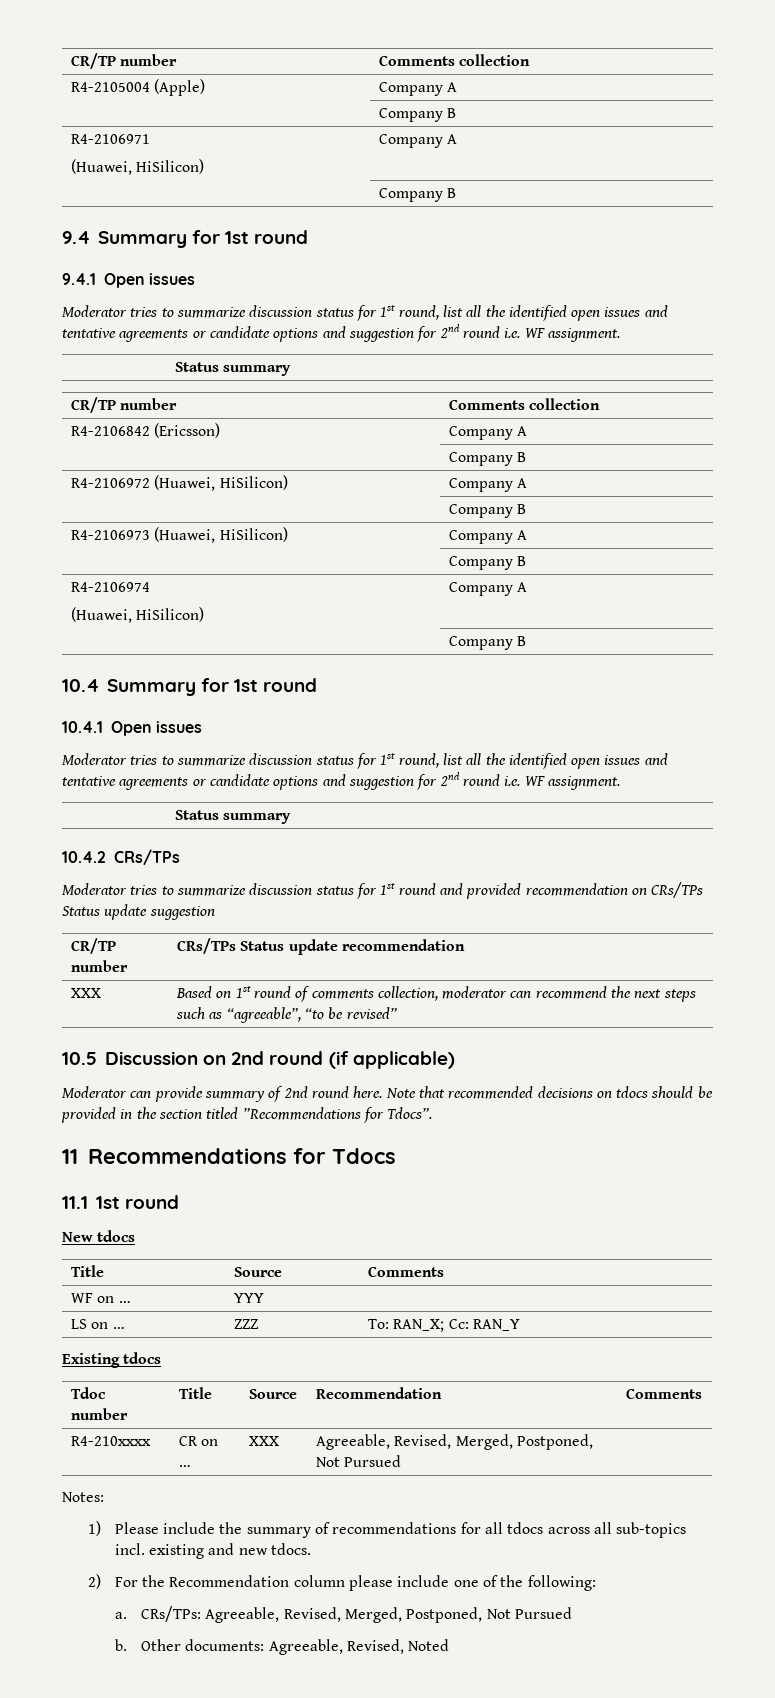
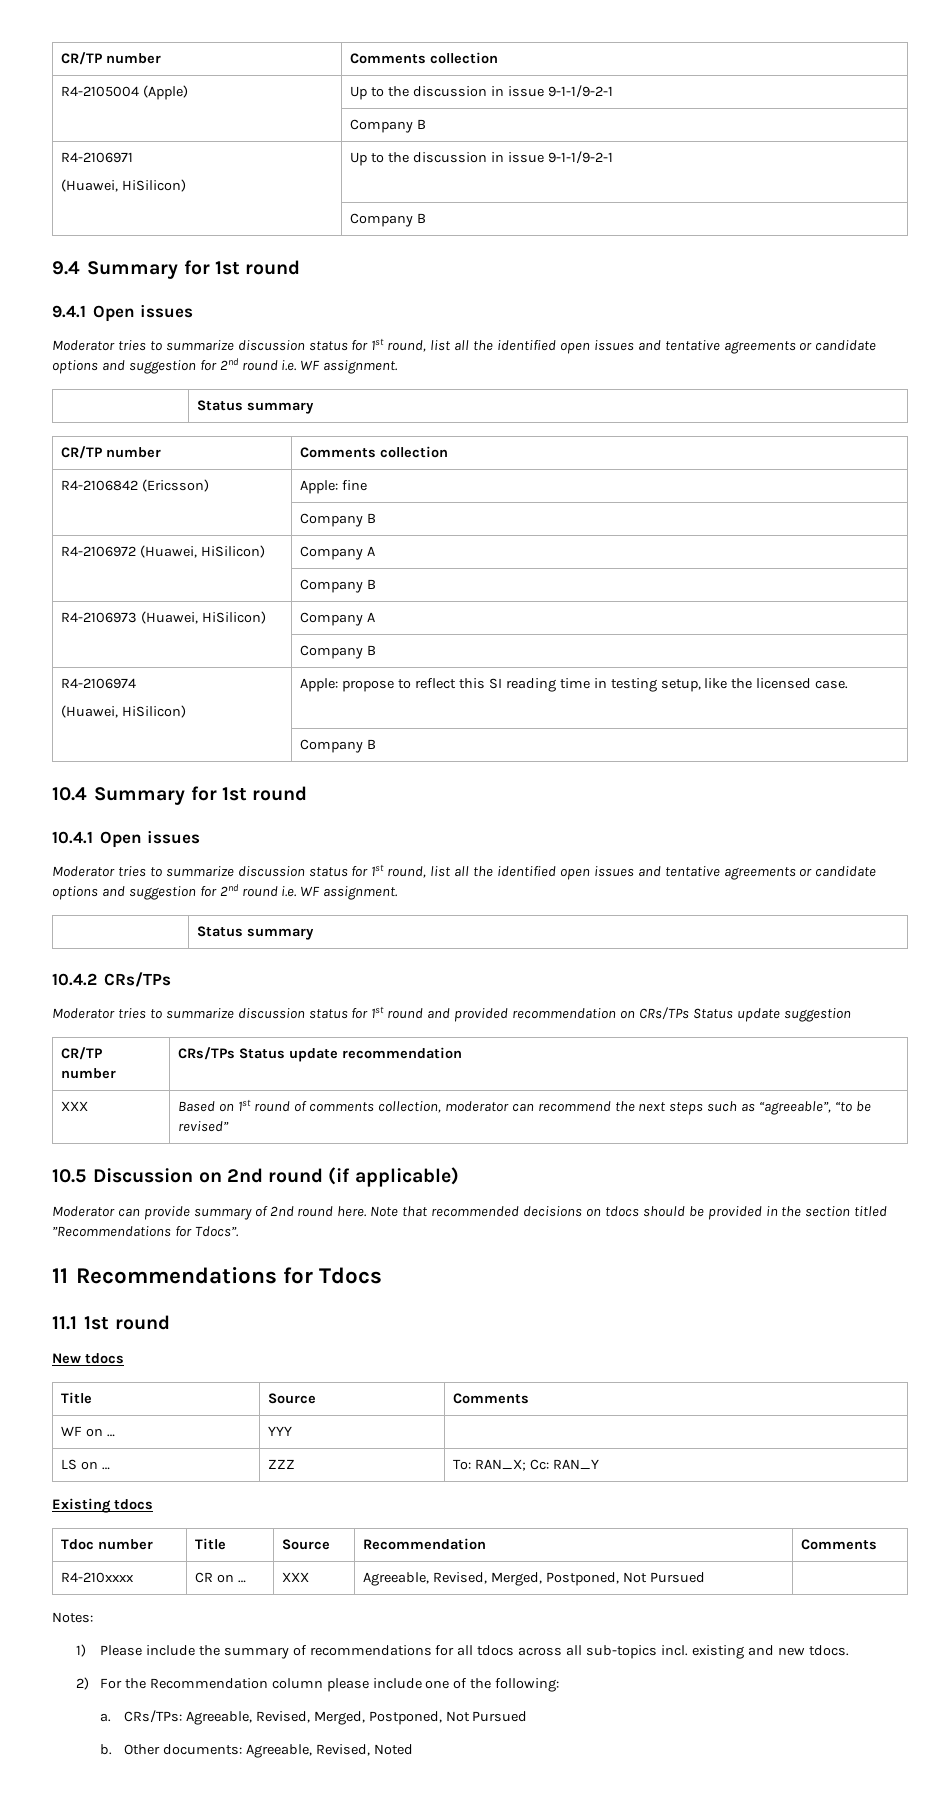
[378,82,458,96] Company A -> [350,85,613,100] Up to the discussion in issue 9-1-1/9-2-1
[378,134,458,148] Company A -> [350,151,613,166] Up to the discussion in issue 9-1-1/9-2-1
[448,426,528,440] Company A -> [300,480,368,494] Apple: fine
[448,582,528,596] Company A -> [300,678,849,692] Apple: propose to reflect this SI reading time in testing setup, like the licensed case.

